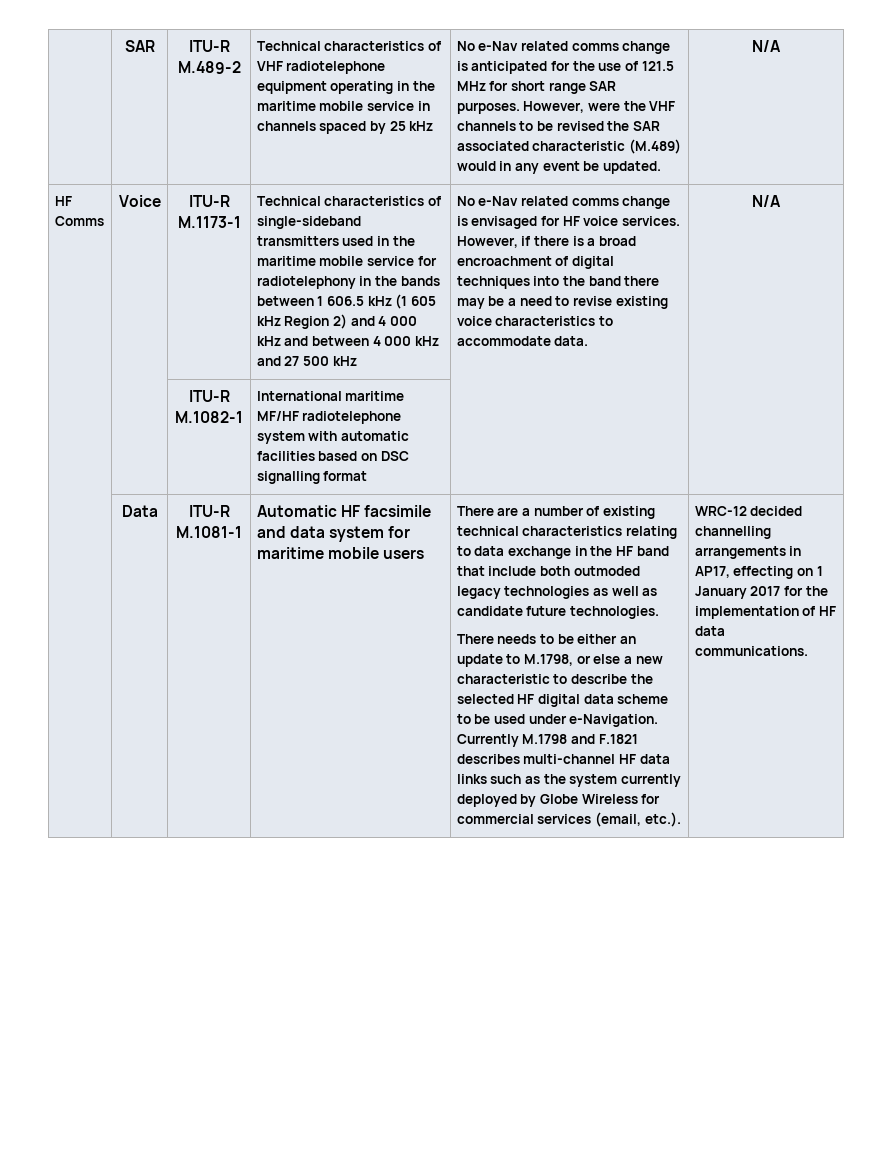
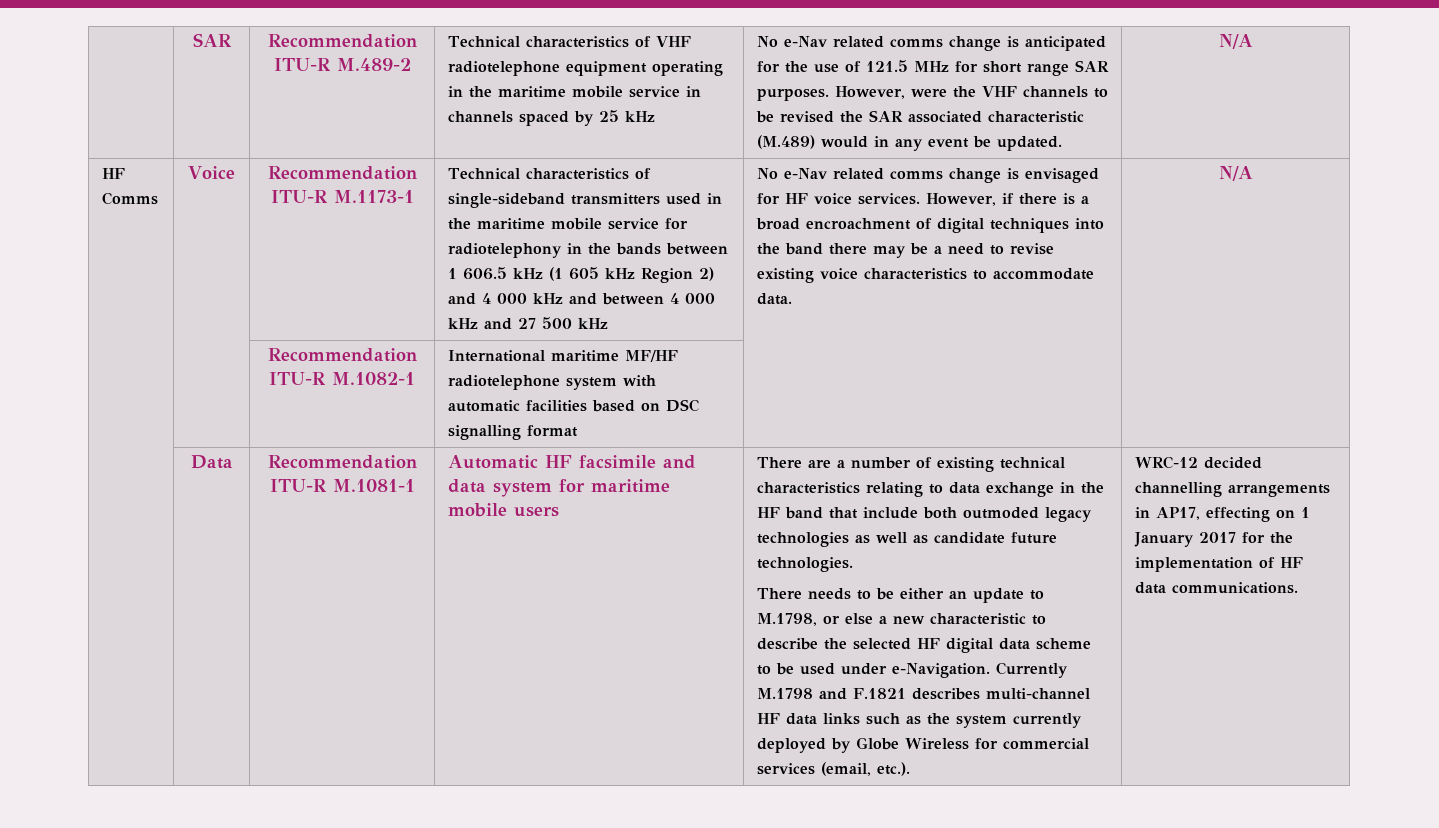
(155, 46) none -> [267,34,417,48] Recommendation
(161, 201) none -> [267,166,417,180] Recommendation
(781, 201) none -> [267,348,417,362] Recommendation
(158, 511) none -> [267,455,417,469] Recommendation

